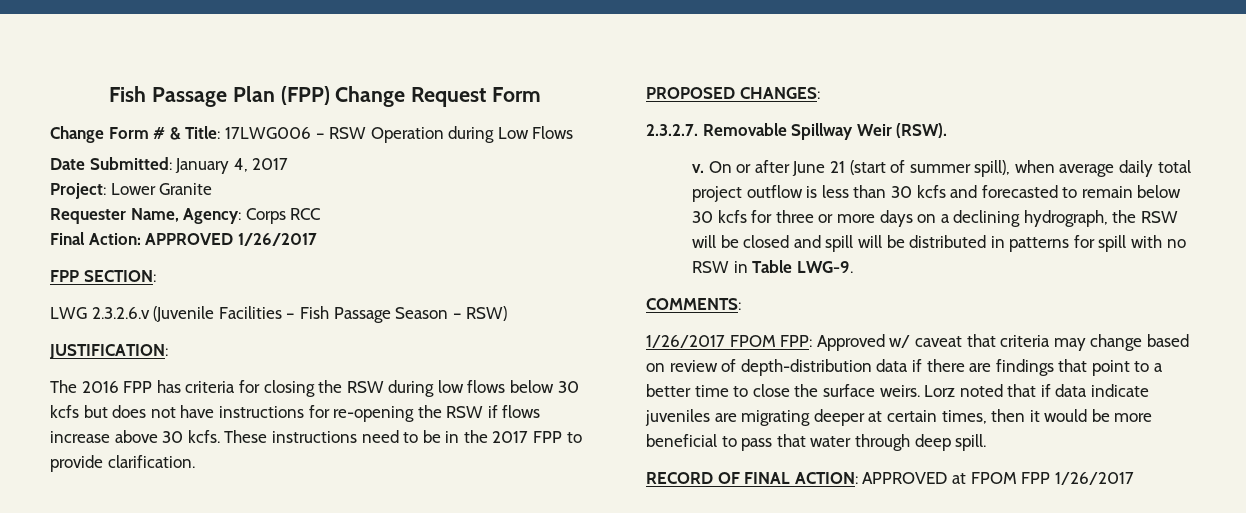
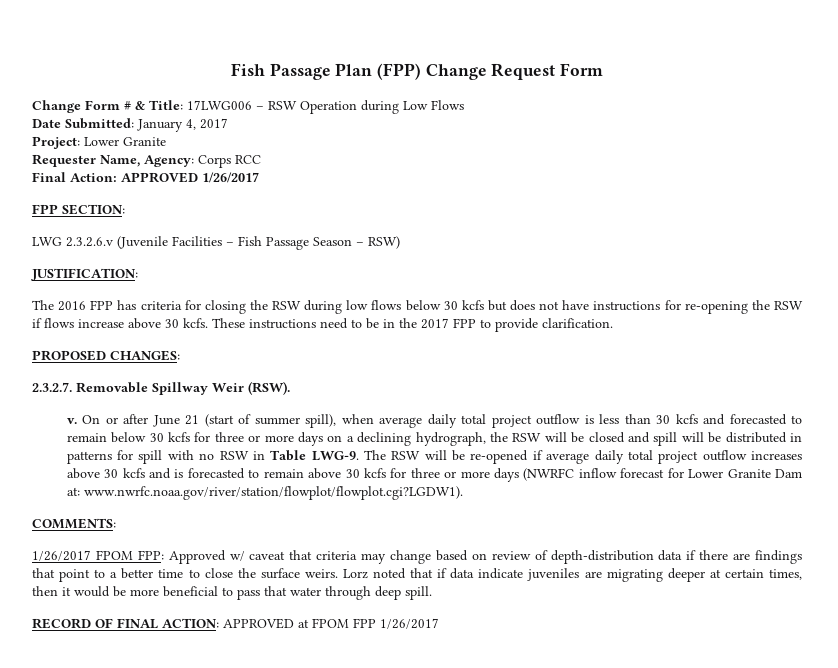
(853, 267) none -> [363,450,802,464] [66,468,803,482] [66,486,463,500] The RSW will be re-opened if average daily total project outflow increases above 30 kcfs and is forecasted to remain above 30 kcfs for three or more days (NWRFC inflow forecast for Lower Granite Dam at: www.nwrfc.noaa.gov/river/station/flowplot/flowplot.cgi?LGDW1).

